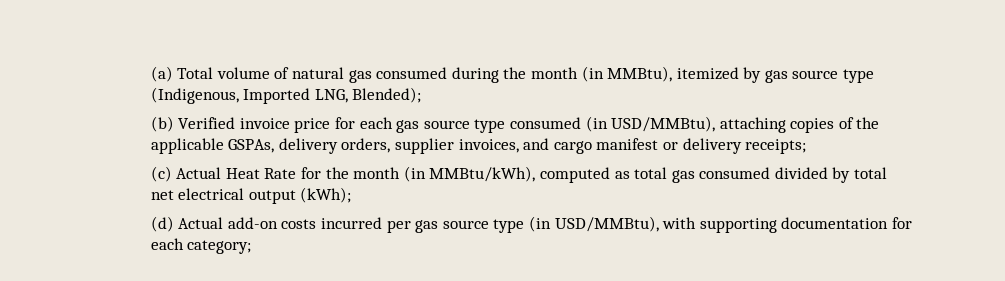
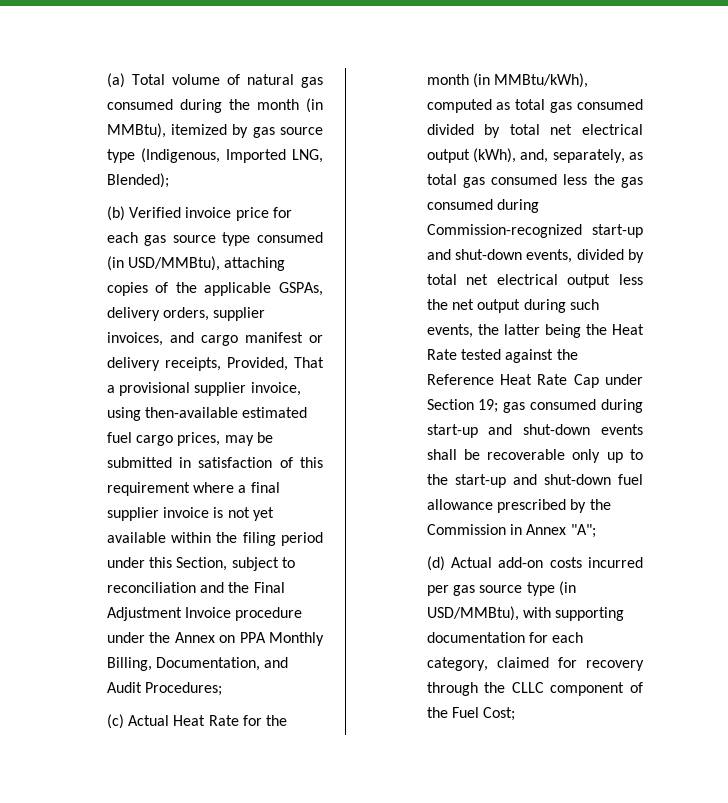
[745,139,807,154] receipts; -> [164,357,324,371] [106,382,301,396] [106,407,308,421] [106,432,273,446] [106,457,323,468] [106,482,280,496] [106,507,274,521] [106,532,323,546] [106,557,295,571] [106,582,285,593] [106,607,303,621] [106,632,324,646] [106,657,289,671] [106,682,222,696] receipts, Provided, That a provisional supplier invoice, using then-available estimated fuel cargo prices, may be submitted in satisfaction of this requirement where a final supplier invoice is not yet available within the filing period under this Section, subject to reconciliation and the Final Adjustment Invoice procedure under the Annex on PPA Monthly Billing, Documentation, and Audit Procedures;
[300,187,352,203] (kWh); -> [472,148,643,163] [426,174,643,188] [426,199,539,213] [426,224,643,238] [426,249,644,263] [426,274,643,288] [426,299,599,313] [426,324,644,338] [426,349,578,363] [426,374,643,388] [426,399,643,413] [426,424,643,438] [426,449,643,463] [426,474,643,488] [426,499,611,513] [426,524,596,538] (kWh), and, separately, as total gas consumed less the gas consumed during Commission-recognized start-up and shut-down events, divided by total net electrical output less the net output during such events, the latter being the Heat Rate tested against the Reference Heat Rate Cap under Section 19; gas consumed during start-up and shut-down events shall be recoverable only up to the start-up and shut-down fuel allowance prescribed by the Commission in Annex "A";
[187,240,252,254] category; -> [426,657,644,671] [426,682,643,696] [426,707,516,721] category, claimed for recovery through the CLLC component of the Fuel Cost;

